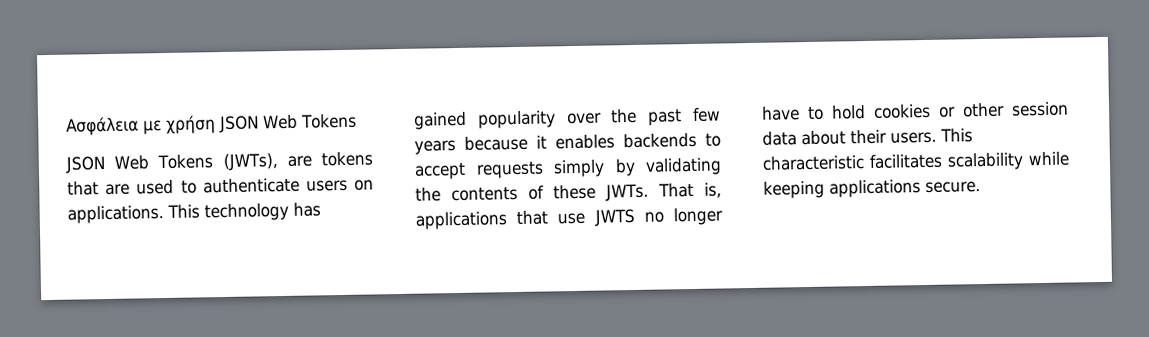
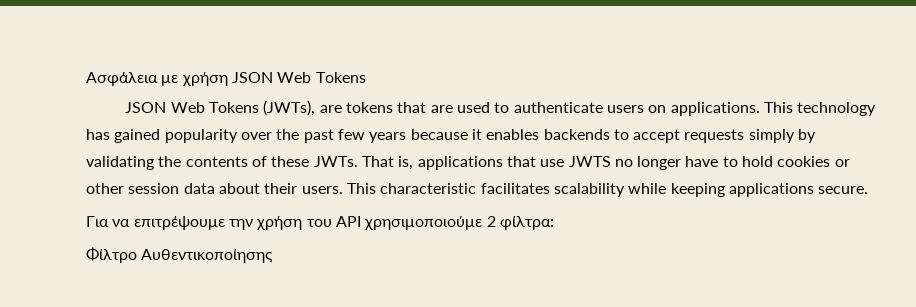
(981, 187) none -> [86,216,554,230] [86,247,274,263] // Για να επιτρέψουμε την χρήση του API χρησιμοποιούμε 2 φίλτρα: // Φίλτρο Αυθεντικοποίησης

